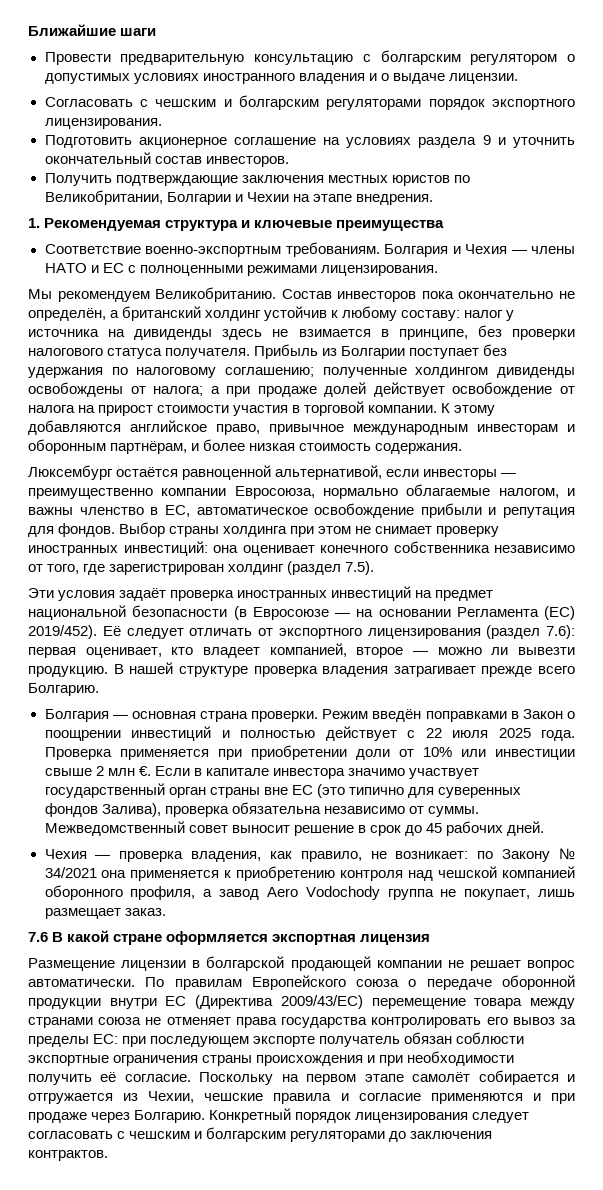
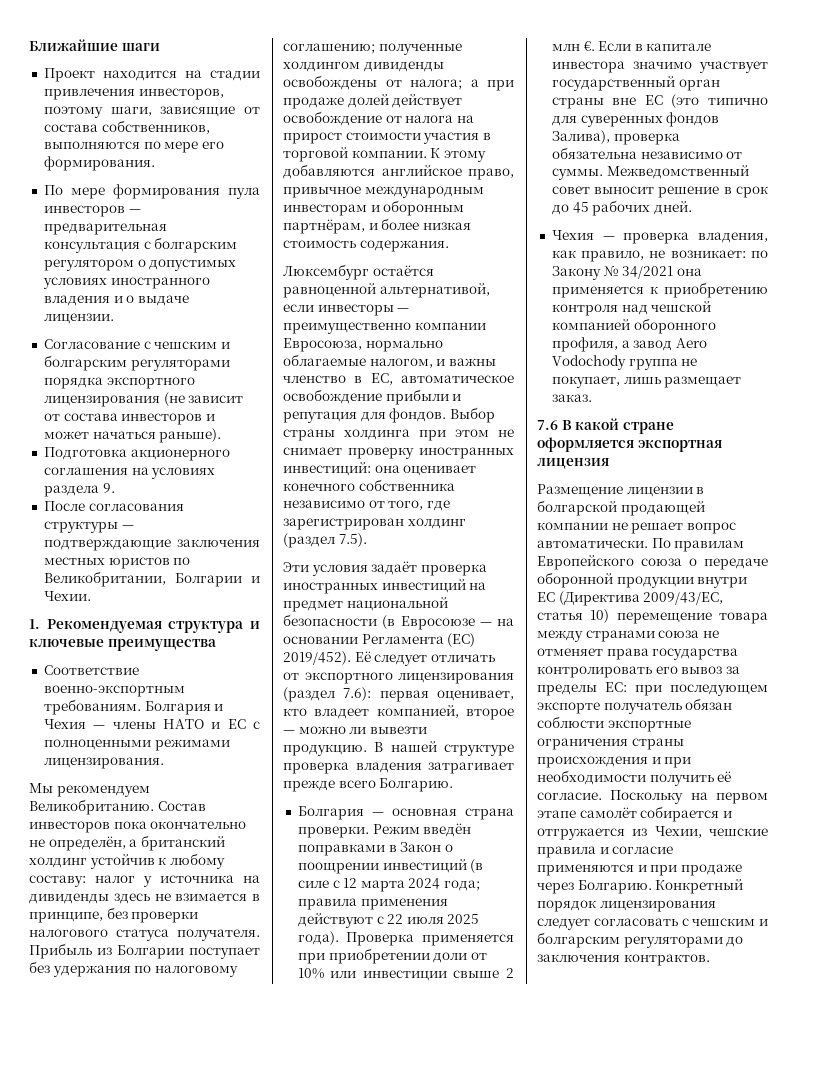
[44,52,353,65] Провести предварительную консультацию -> [43,68,260,82] [43,88,224,100] [43,106,260,118] [43,120,210,134] [43,141,224,153] [43,156,155,171] [43,184,260,199] [43,205,141,217] [43,223,167,235] [43,241,140,253] Проект находится на стадии привлечения инвесторов, поэтому шаги, зависящие от состава собственников, выполняются по мере его формирования. // По мере формирования пула инвесторов — предварительная консультация
[44,95,576,110] [44,118,162,129] [44,135,575,148] [44,152,289,167] [44,173,112,186] Согласовать с чешским и болгарским регуляторами порядок экспортного лицензирования. // Подготовить акционерное соглашение на условиях раздела 9 и уточнить окончательный состав инвесторов. // Получить -> [43,339,230,349] [43,355,230,371] [43,377,195,389] [43,392,244,407] [43,413,215,425] [43,428,222,443] [43,447,230,461] [43,467,216,479] [43,483,115,497] [43,501,184,511] [43,521,134,533] Согласование с чешским и болгарским регуляторами порядка экспортного лицензирования (не зависит от состава инвесторов и может начаться раньше). // Подготовка акционерного соглашения на условиях раздела 9. // После согласования структуры —
[246,192,433,205] Чехии на этапе внедрения. -> [43,591,91,601] Чехии.
[221,726,397,741] и полностью действует -> [470,859,484,873] [297,878,481,892] [297,898,448,910] [297,913,373,928] (в силе с 12 марта 2024 года; правила применения действуют
[541,730,575,741] года. -> [297,931,339,945] года).
[280,995,363,1009] 2009/43/ЕС) -> [643,592,724,605] [537,609,610,623] 2009/43/ЕС, статья 10)

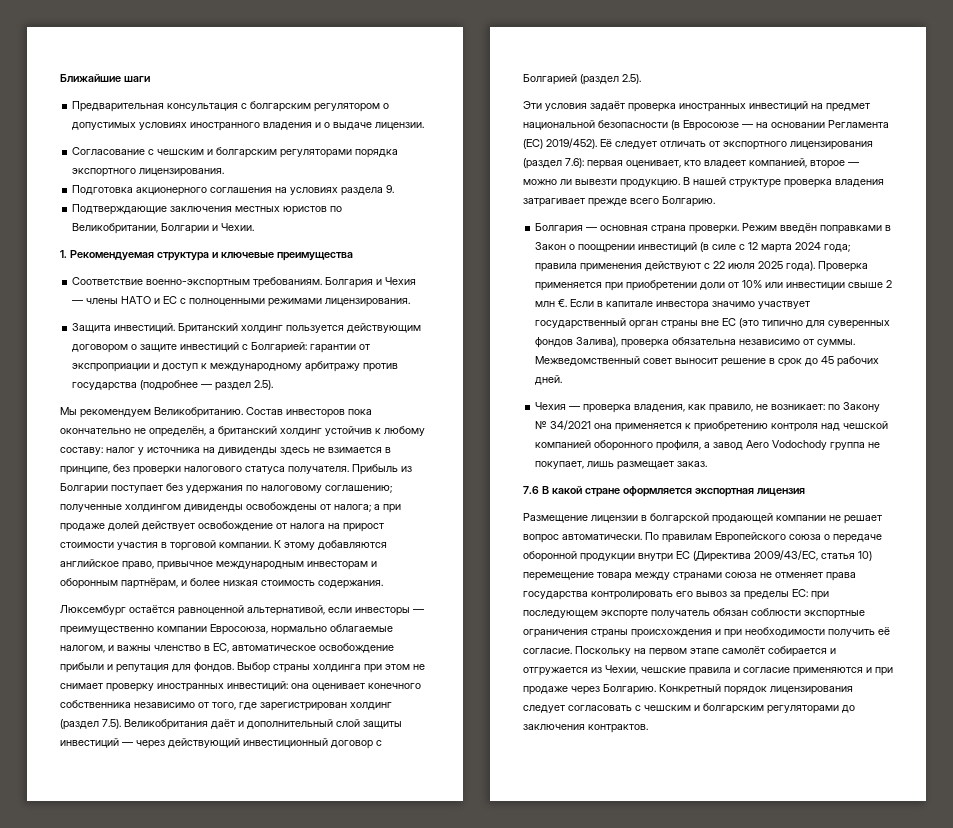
[43,68,260,82] [43,88,224,100] [43,106,260,118] [43,120,210,134] [43,141,224,153] [43,156,155,171] [43,184,260,199] [43,205,141,217] [43,223,167,235] Проект находится на стадии привлечения инвесторов, поэтому шаги, зависящие от состава собственников, выполняются по мере его формирования. // По мере формирования пула инвесторов — предварительная -> [72,101,165,112] Предварительная
[43,392,244,407] [43,413,215,425] [43,428,222,443] лицензирования (не зависит от состава инвесторов и может начаться раньше). -> [139,168,225,177] лицензирования.
[43,501,184,511] [43,521,134,533] [43,539,171,551] После согласования структуры — подтверждающие -> [72,204,168,215] Подтверждающие
(164, 763) none -> [72,323,422,334] [72,342,371,353] [72,361,399,372] [72,380,274,391] // Защита инвестиций. Британский холдинг пользуется действующим договором о защите инвестиций с Болгарией: гарантии от экспроприации и доступ к международному арбитражу против государства (подробнее — раздел 2.5).
(367, 540) none -> [124,719,402,730] [60,738,382,749] [523,74,641,85] Великобритания даёт и дополнительный слой защиты инвестиций — через действующий инвестиционный договор с Болгарией (раздел 2.5).

